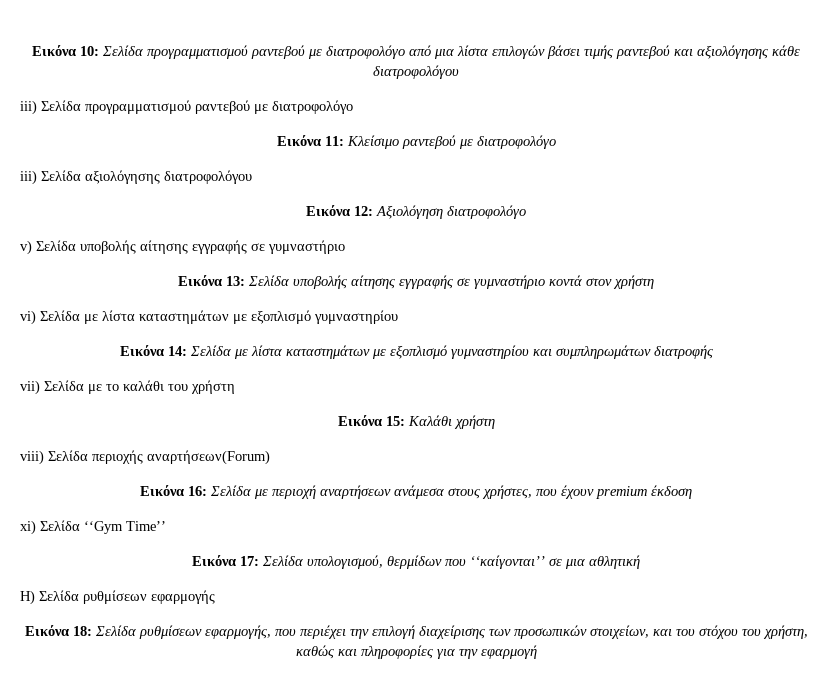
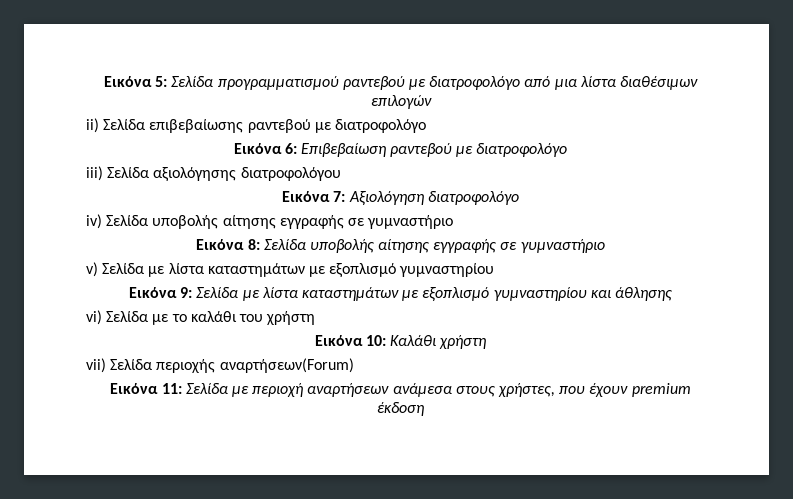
[32,45,99,56] Εικόνα 10: -> [104,76,168,87] Εικόνα 5:
(488, 50) none -> [619,76,698,90] διαθέσιμων
[547,45,800,59] [373,65,459,79] [20,100,191,115] βάσει τιμής ραντεβού και αξιολόγησης κάθε διατροφολόγου // iii) Σελίδα προγραμματισμού -> [86,118,244,133] // ii) Σελίδα επιβεβαίωσης
[324,135,399,149] 11: Κλείσιμο -> [284,143,386,157] 6: Επιβεβαίωση
[354,206,373,216] 12: -> [333,191,346,202] 7:
[20,240,32,255] v) -> [86,214,102,229] iv)
[226,275,654,289] [20,310,36,325] 13: Σελίδα υποβολής αίτησης εγγραφής σε γυμναστήριο κοντά στον χρήστη // vi) -> [247,239,605,253] [86,262,98,277] 8: Σελίδα υποβολής αίτησης εγγραφής σε γυμναστήριο // v)
[167,346,187,356] 14: -> [180,287,193,298] 9:
[555,345,713,359] [20,380,40,395] συμπληρωμάτων διατροφής // vii) -> [614,287,673,301] [86,310,102,325] άθλησης // vi)
[385,416,405,426] 15: -> [365,335,386,346] 10:
[20,450,44,465] viii) -> [86,358,106,373] vii)
[188,486,207,496] 16: -> [161,383,182,394] 11:
[20,520,166,535] [192,555,640,569] [20,590,215,605] [24,625,808,639] [295,645,537,659] // xi) Σελίδα ‘‘Gym Time’’ // Εικόνα 17: Σελίδα υπολογισμού, θερμίδων που ‘‘καίγονται’’ σε μια αθλητική // Η) Σελίδα ρυθμίσεων εφαρμογής // Εικόνα 18: Σελίδα ρυθμίσεων εφαρμογής, που περιέχει την επιλογή διαχείρισης των προσωπικών στοιχείων, και του στόχου του χρήστη, καθώς και πληροφορίες για την εφαρμογή -> (424, 409) none

